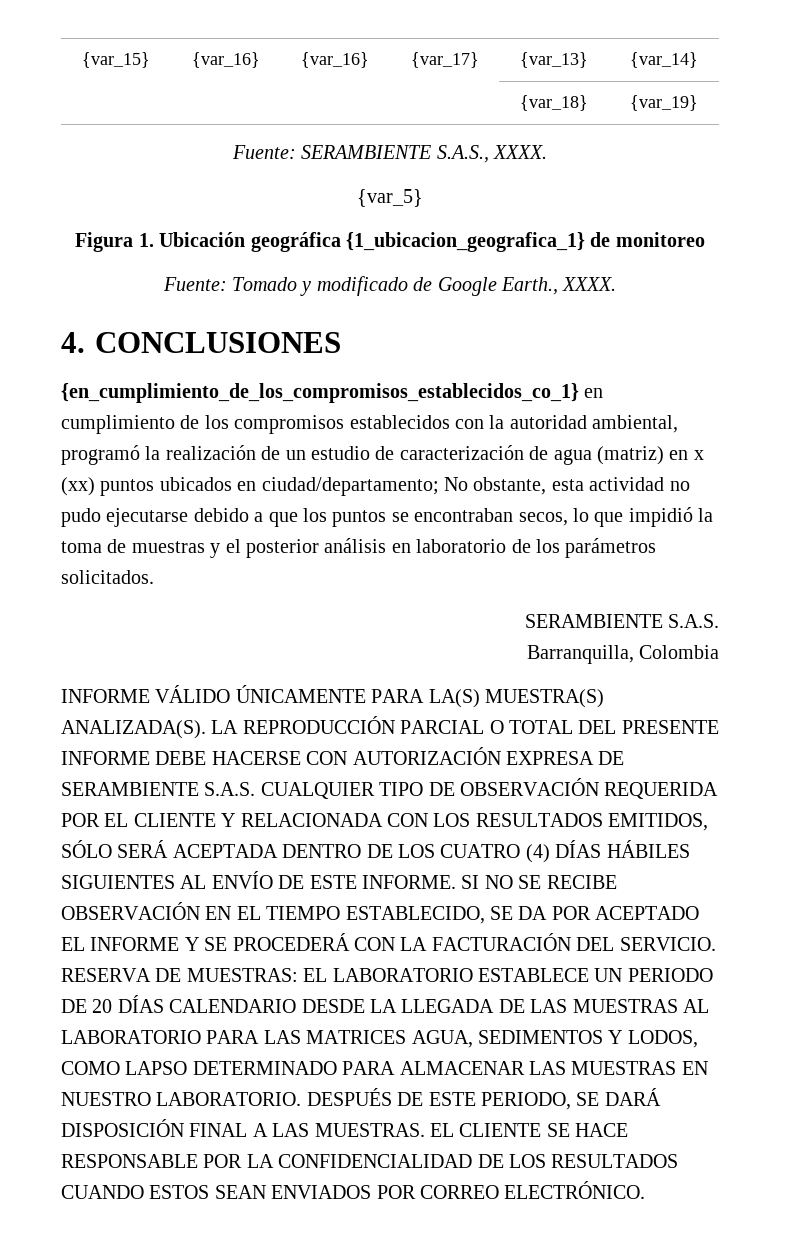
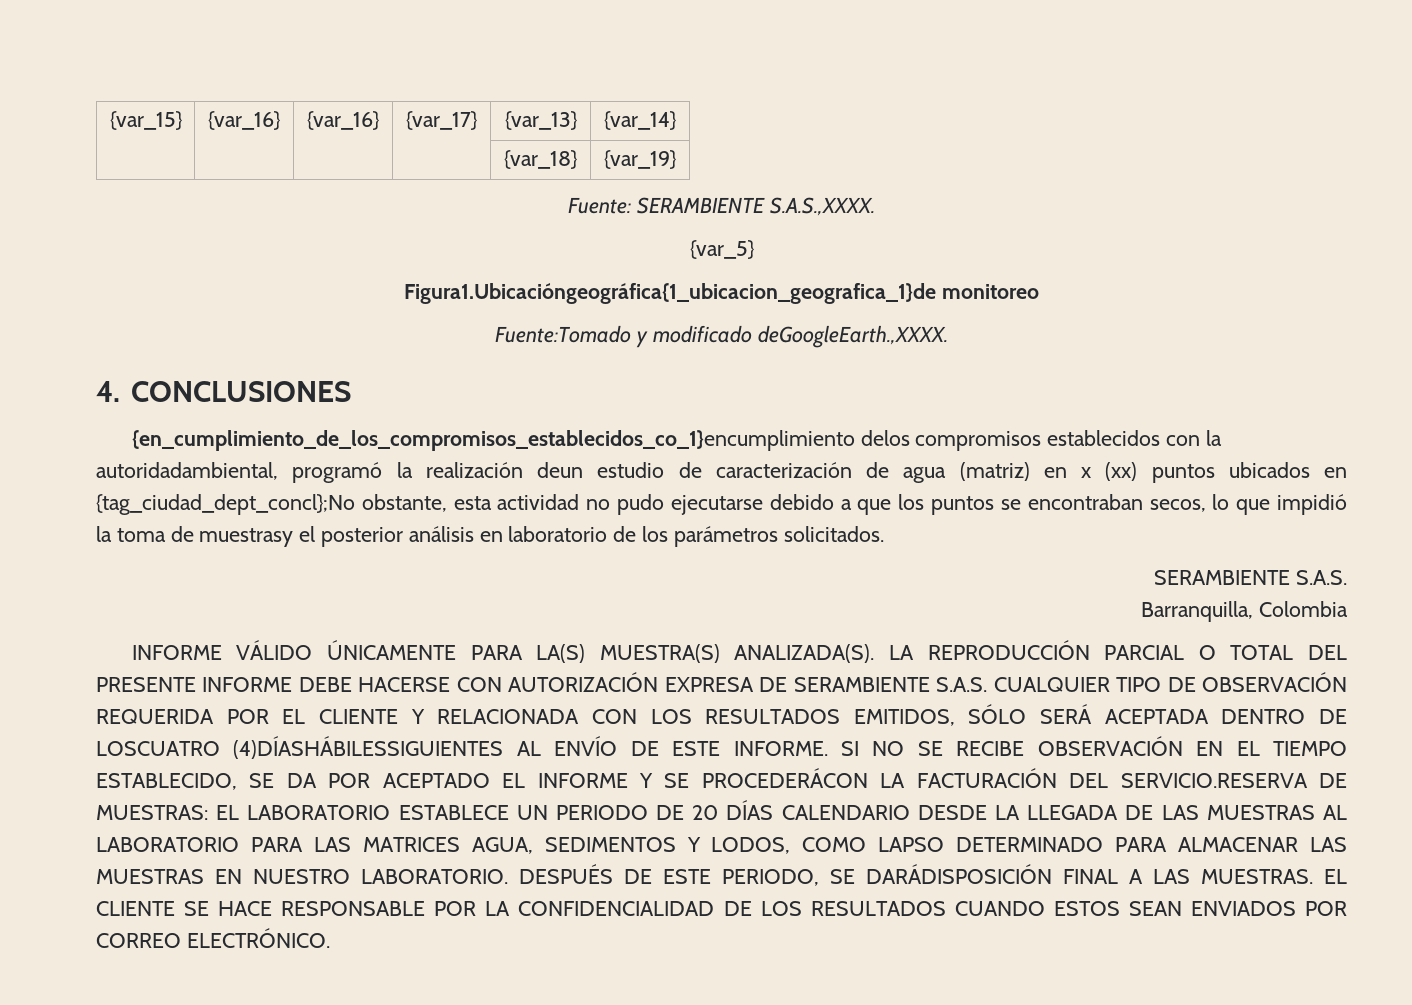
[436,145,548,163] S.A.S., XXXX. -> [769,197,875,216] S.A.S.,XXXX.
[75,232,705,252] [162,276,617,296] [61,332,341,353] [61,383,604,403] [61,415,229,434] Figura 1. Ubicación geográfica {1_ubicacion_geografica_1} de monitoreo // Fuente: Tomado y modificado de Google Earth., XXXX. // 4. CONCLUSIONES // {en_cumplimiento_de_los_compromisos_establecidos_co_1} en cumplimiento de los -> [404,283,1039,304] [495,325,948,348] [96,381,351,402] [131,430,910,451] Figura1.Ubicacióngeográfica{1_ubicacion_geografica_1}de monitoreo // Fuente:Tomado y modificado deGoogleEarth.,XXXX. // 4. CONCLUSIONES // {en_cumplimiento_de_los_compromisos_establecidos_co_1}encumplimiento delos
[509,415,679,433] autoridad ambiental, -> [96,462,278,480] autoridadambiental,
[261,446,306,460] de un -> [537,462,583,478] deun
[261,477,468,496] ciudad/departamento; No -> [96,494,355,515] {tag_ciudad_dept_concl};No
[131,541,221,558] muestras y -> [199,528,294,547] muestrasy
[398,840,690,863] [61,875,175,889] LOS CUATRO (4) DÍAS HÁBILES SIGUIENTES -> [96,736,504,759] LOSCUATRO (4)DÍASHÁBILESSIGUIENTES
[232,933,395,951] PROCEDERÁ CON -> [701,768,868,788] PROCEDERÁCON
[619,937,716,951] [61,968,151,982] SERVICIO. RESERVA -> [1120,773,1308,788] SERVICIO.RESERVA
[604,1088,661,1106] [61,1119,184,1137] DARÁ DISPOSICIÓN -> [865,864,1052,884] DARÁDISPOSICIÓN

